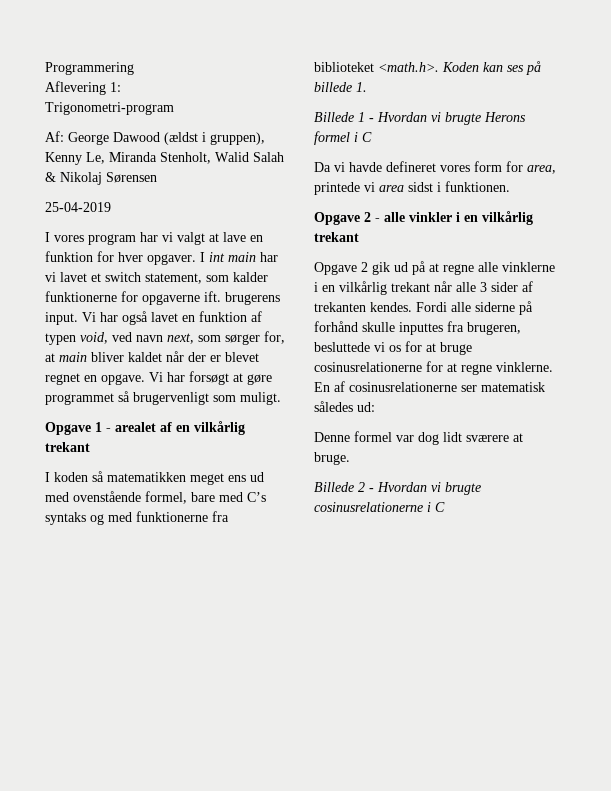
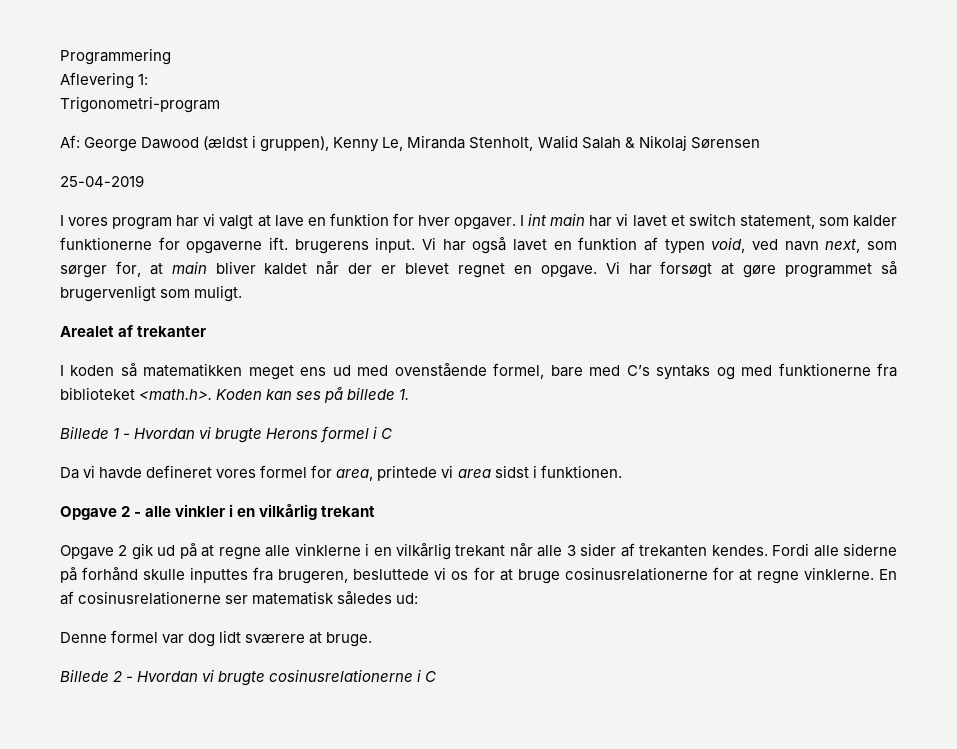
[45,421,245,435] [45,442,90,452] Opgave 1 - arealet af en vilkårlig trekant -> [60,325,207,337] Arealet af trekanter
[474,161,502,172] form -> [260,465,308,478] formel

